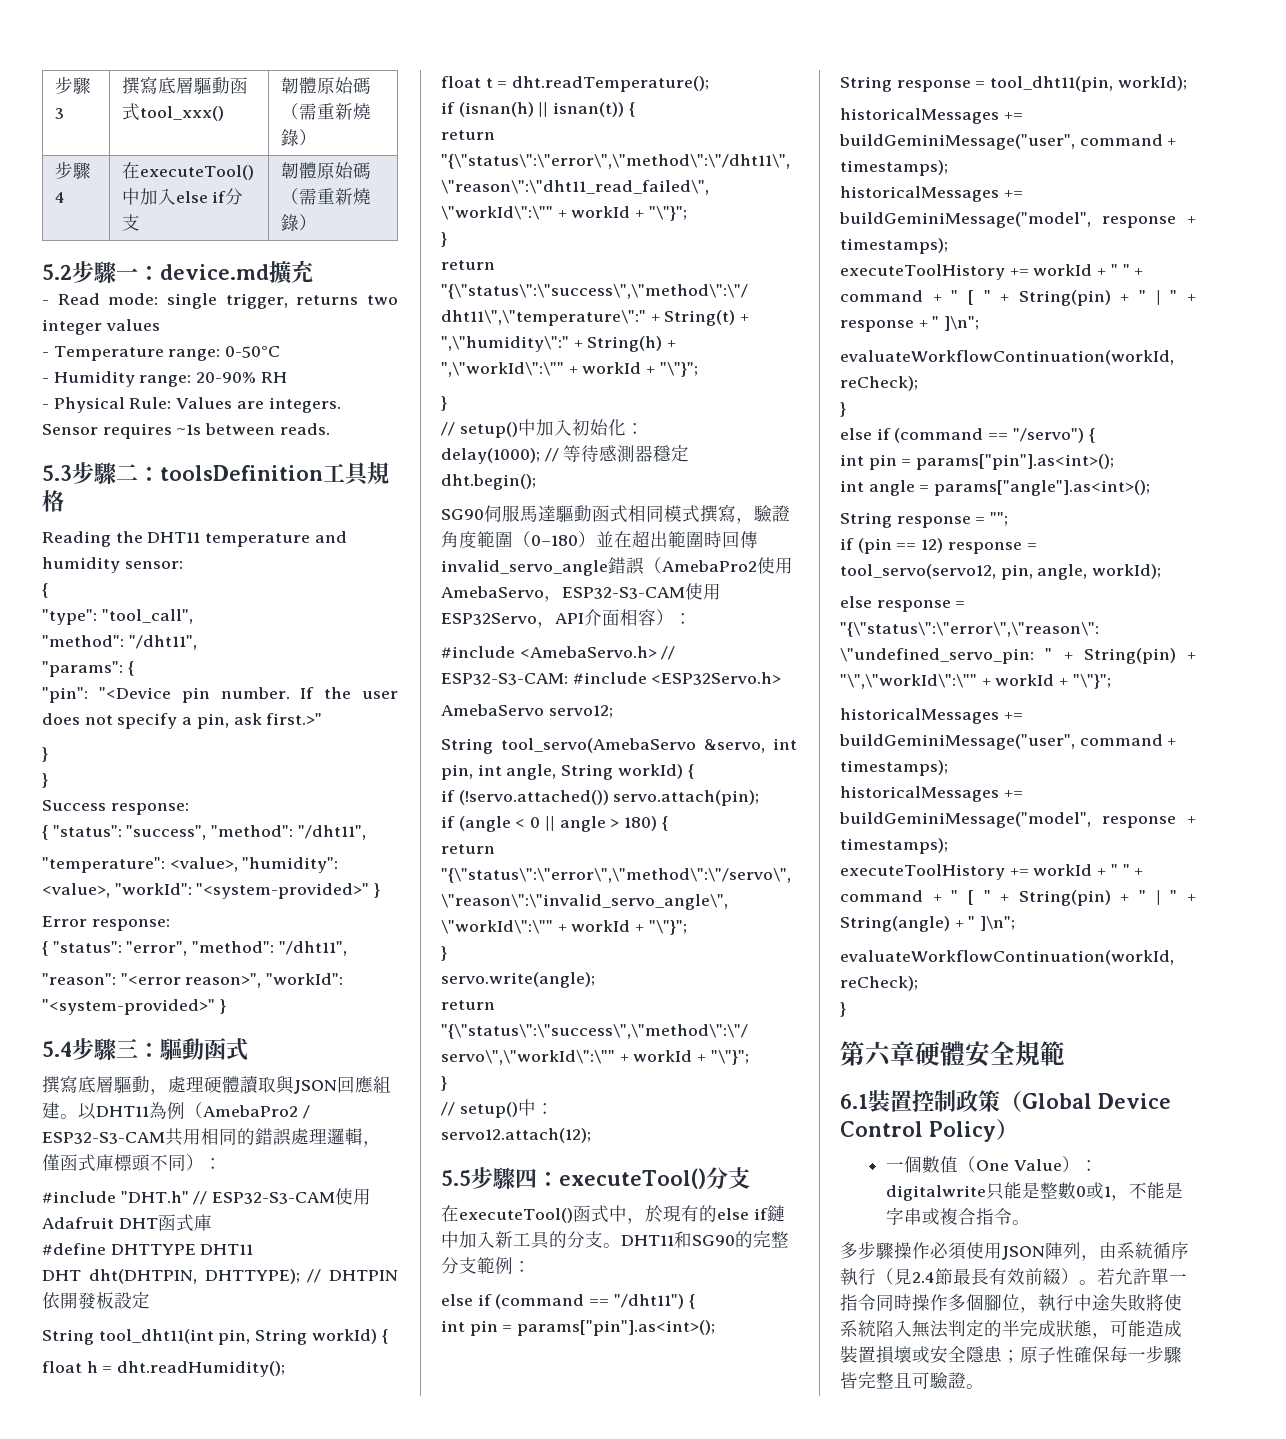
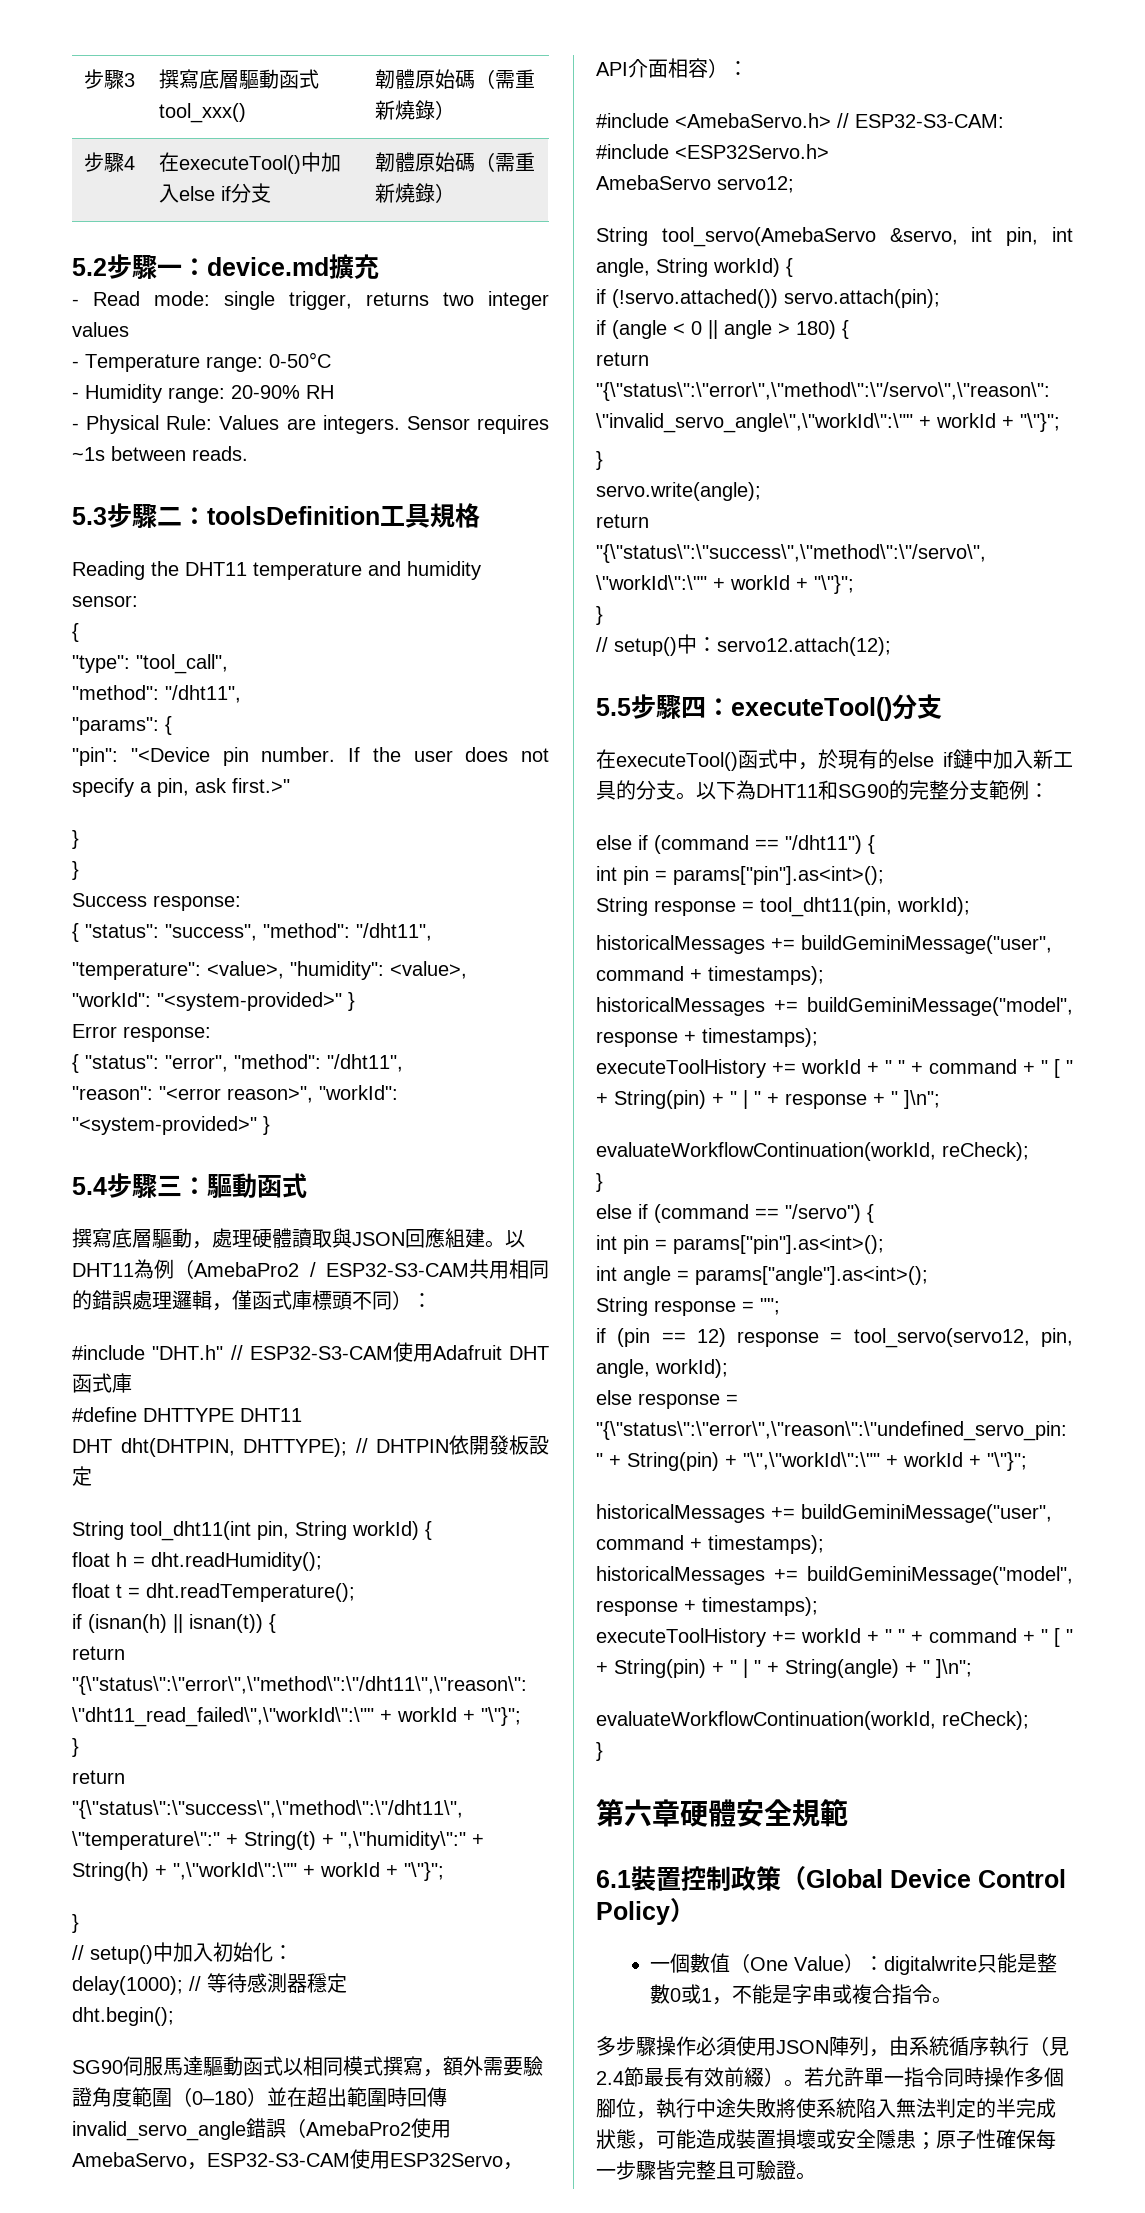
(628, 514) none -> [283,2058,303,2076] 以
(754, 521) none -> [443,2056,523,2076] 額外需要
(554, 1108) // -> (717, 644) none
(621, 1245) none -> [696,780,756,800] 以下為

